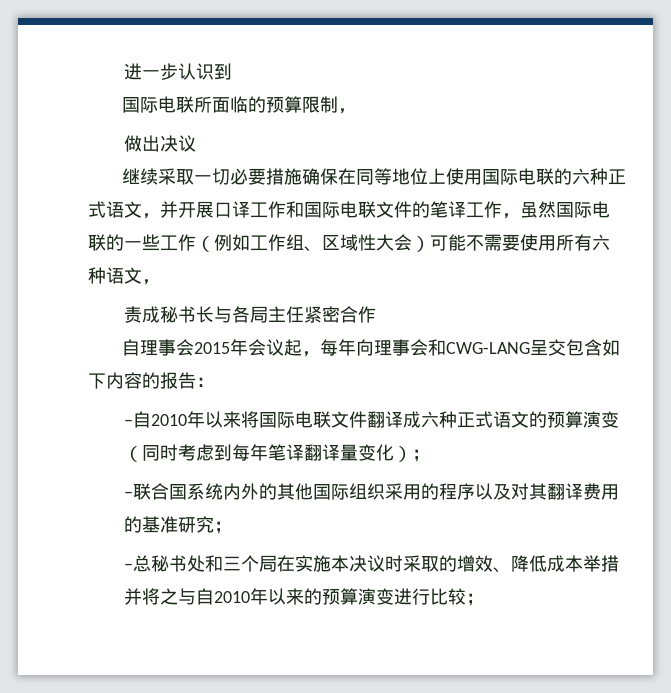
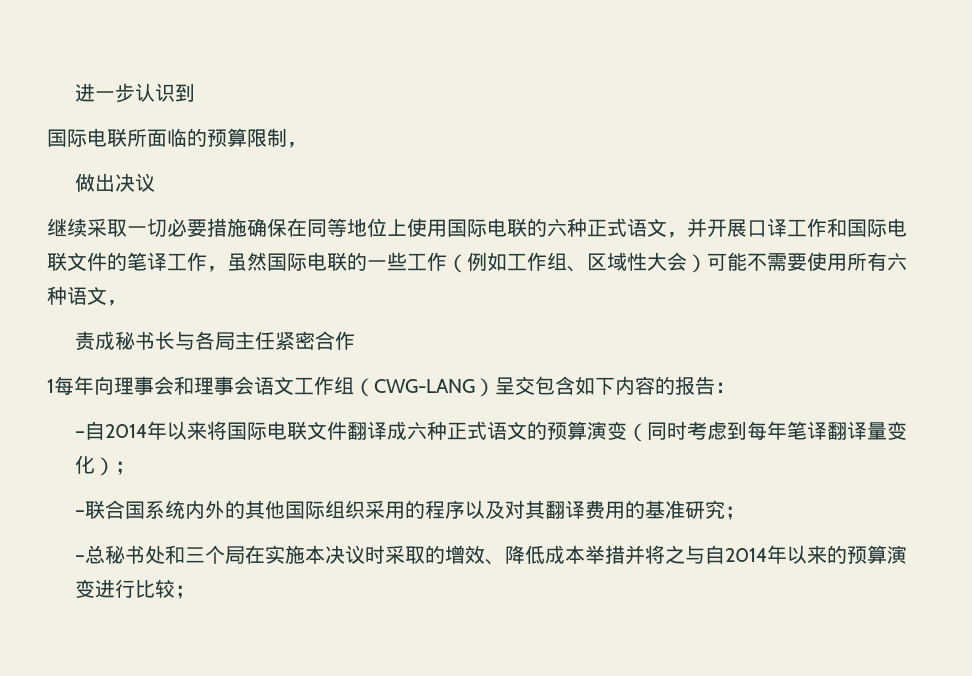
[121,339,530,357] 自理事会2015年会议起，每年向理事会和CWG-LANG -> [47,376,495,397] 1每年向理事会和理事会语文工作组（CWG-LANG）
[150,414,187,426] 2010 -> [105,424,148,438] 2014
[213,591,250,603] 2010 -> [725,548,768,562] 2014

